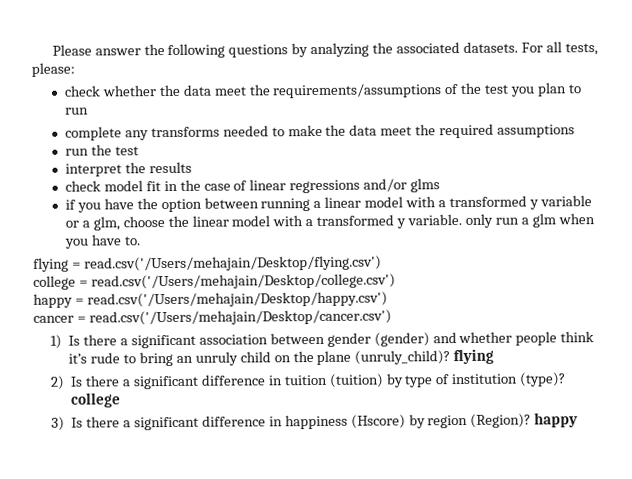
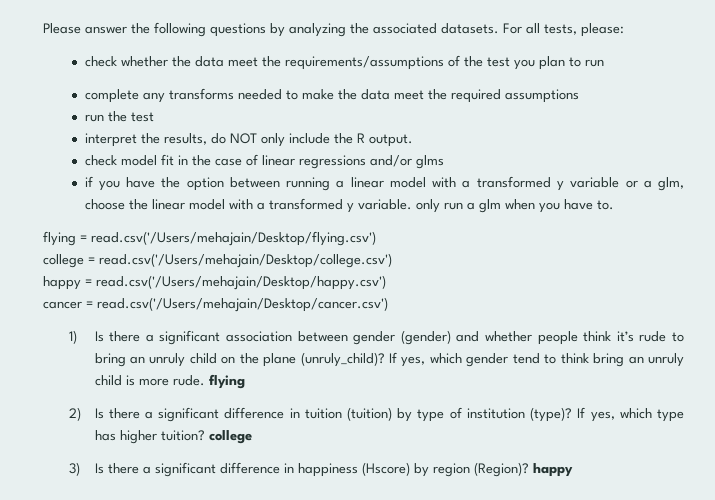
[148,161,192,174] results -> [163,133,413,147] results, do NOT only include the R output.
(451, 357) none -> [389,352,685,367] [94,375,205,386] If yes, which gender tend to think bring an unruly child is more rude.
(567, 379) none -> [577,407,684,422] [94,430,205,444] If yes, which type has higher tuition?

